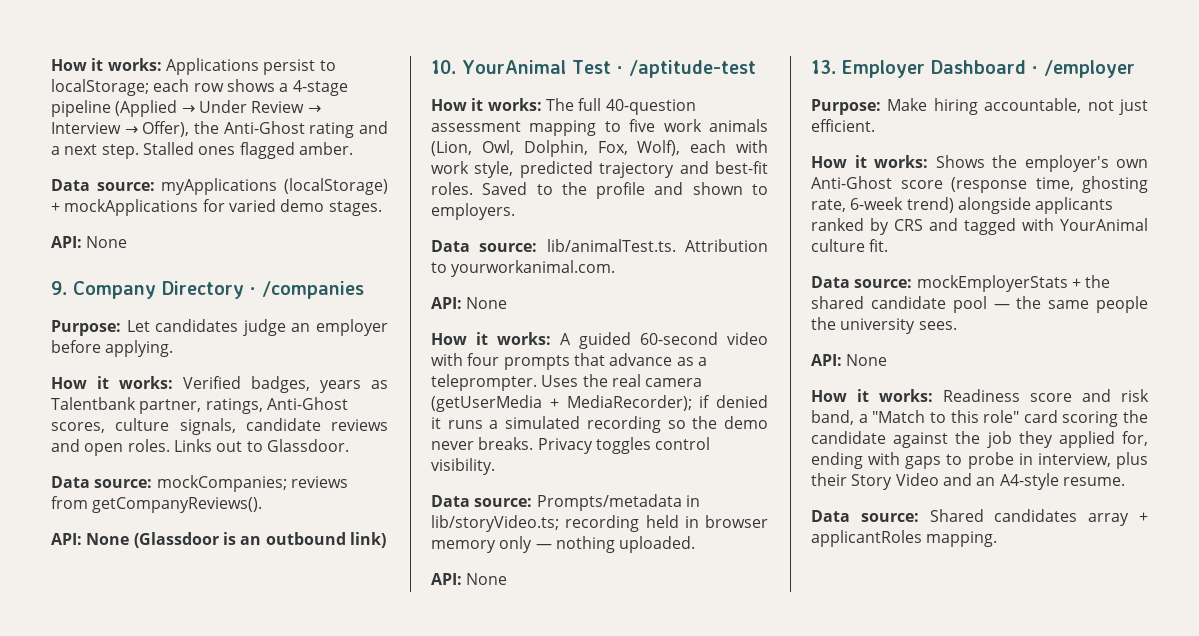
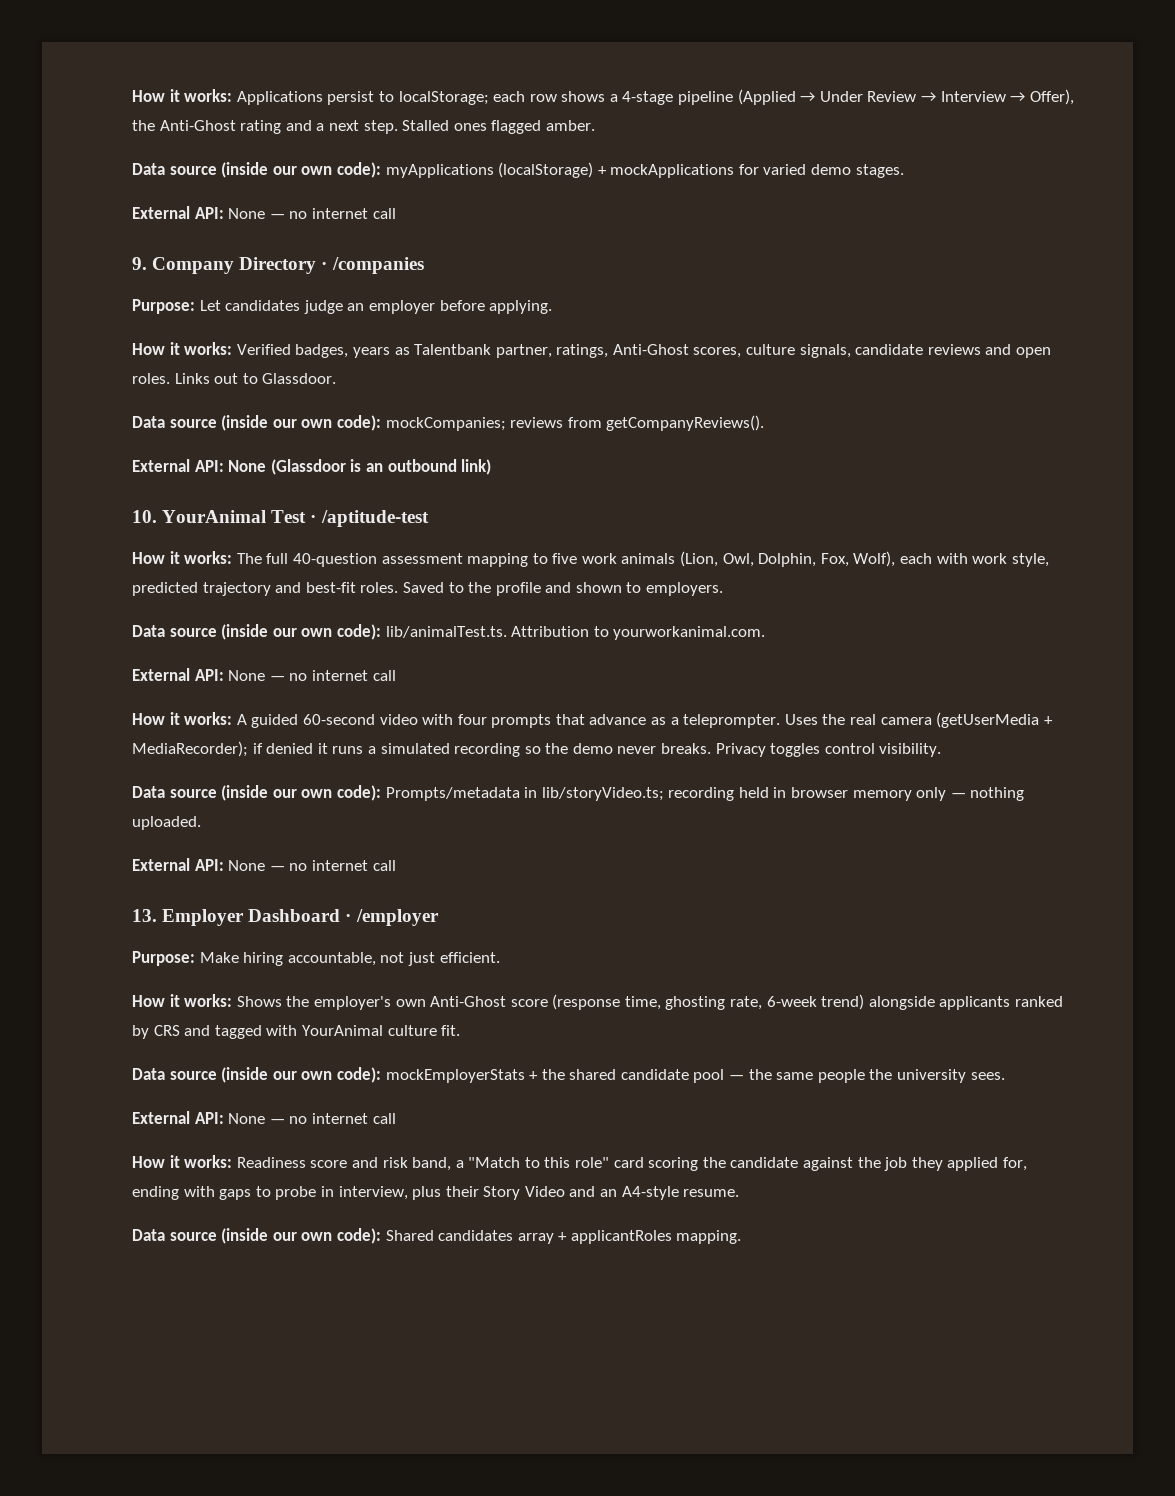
[96,182,155,191] source: -> [169,162,381,178] source (inside our own code):
[51,236,128,248] API: None -> [132,206,396,219] External API: None — no internet call
[94,479,153,488] source: -> [169,415,381,431] source (inside our own code):
(263, 505) none -> [132,459,190,472] External
[479,243,538,252] source: -> [169,624,381,640] source (inside our own code):
[431,297,508,309] API: None -> [132,668,396,681] External API: None — no internet call
[474,498,533,507] source: -> [169,785,381,801] source (inside our own code):
[431,573,508,585] API: None -> [132,858,396,871] External API: None — no internet call
[854,279,913,288] source: -> [169,1067,381,1083] source (inside our own code):
[811,354,888,366] API: None -> [132,1111,396,1124] External API: None — no internet call
[860,513,919,522] source: -> [169,1228,381,1244] source (inside our own code):

